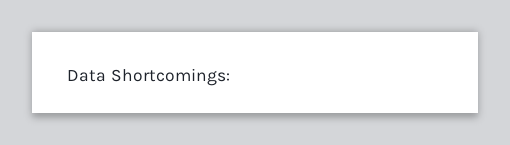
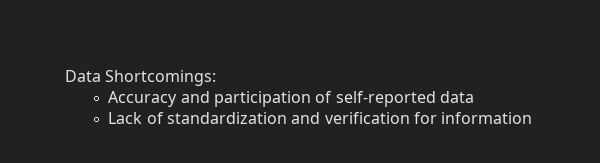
(230, 77) none -> [108,91,475,107] [108,112,533,124] // Accuracy and participation of self-reported data // Lack of standardization and verification for information

